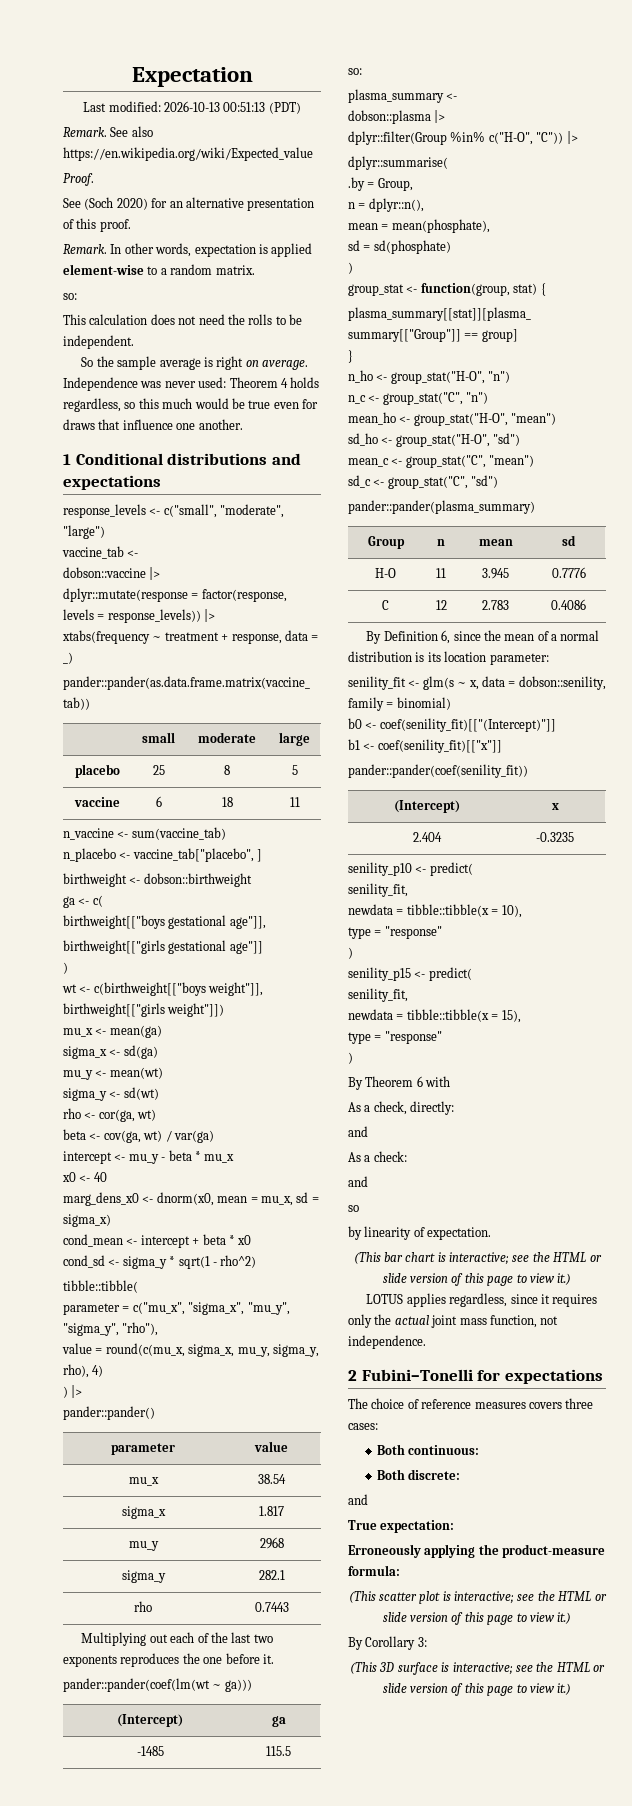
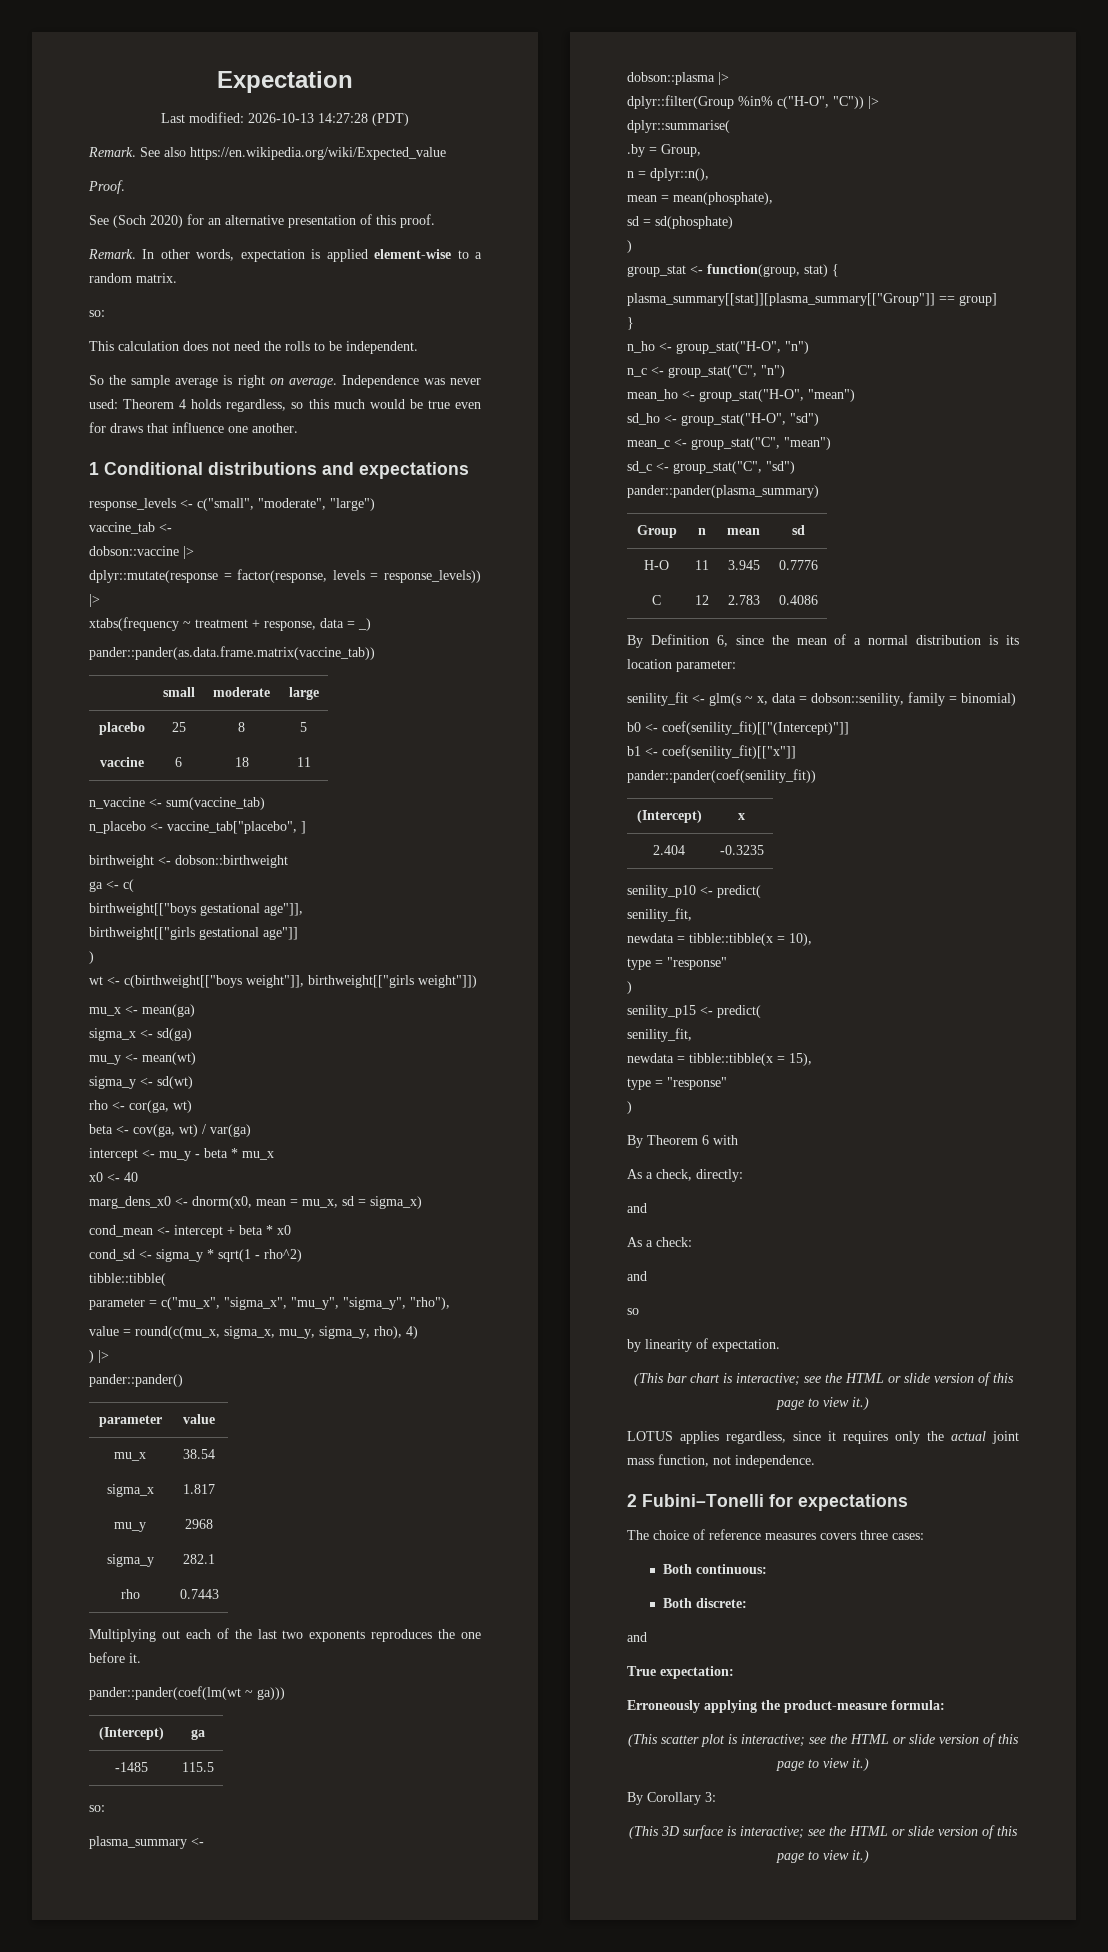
[223,102,266,112] 00:51:13 -> [318,113,368,123] 14:27:28

